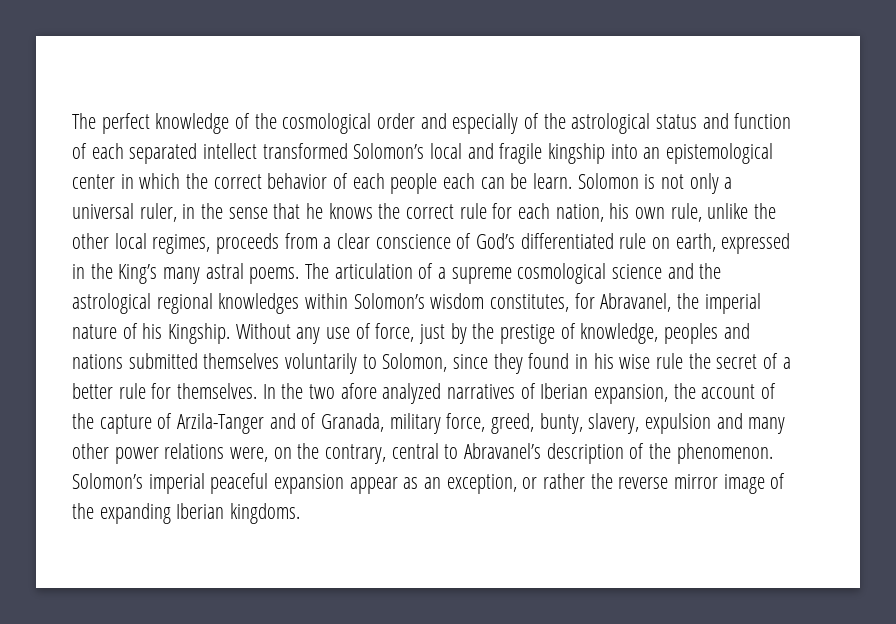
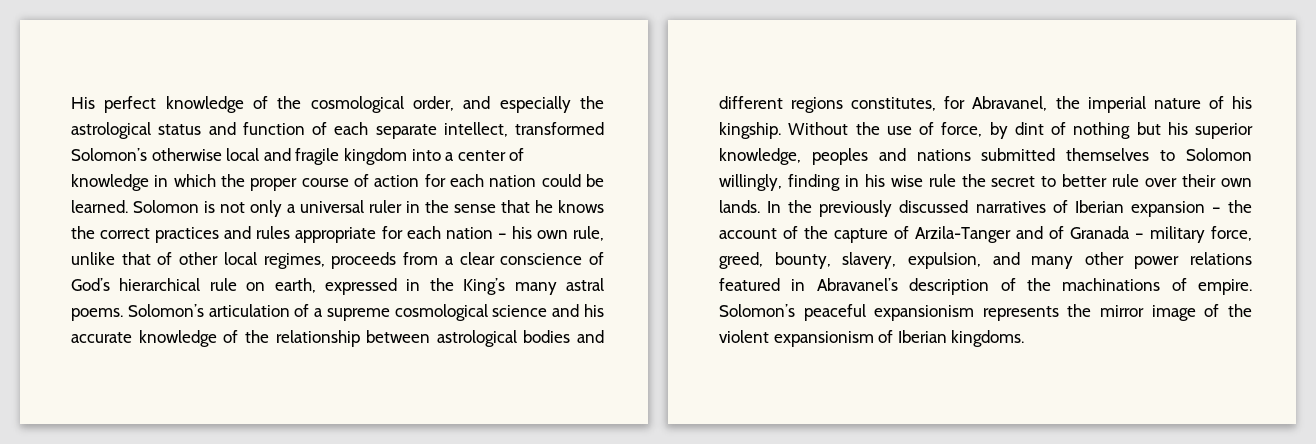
[72,113,96,129] The -> [71,97,95,109] His
[377,113,416,129] order -> [413,96,454,111] order,
[524,113,540,129] of -> (571, 104) none
[129,143,258,164] separated intellect -> [375,122,508,139] separate intellect,
(425, 151) none -> [151,148,222,161] otherwise
[548,143,774,164] [72,173,573,194] kingship into an epistemological center in which the correct behavior of each people each can be learn. -> [343,148,525,165] [71,174,604,191] [71,200,128,213] kingdom into a center of knowledge in which the proper course of action for each nation could be learned.
[139,203,177,222] ruler, -> [369,200,402,213] ruler
[459,203,604,222] rule for each nation, -> [155,226,507,243] practices and rules appropriate for each nation –
[754,203,777,219] the -> [121,252,173,265] that of
[520,233,614,249] differentiated -> [119,278,201,291] hierarchical
[305,263,330,279] The -> [127,304,204,317] Solomon’s
[699,263,722,279] [72,293,485,314] the astrological regional knowledges within Solomon’s wisdom -> [584,304,604,317] [71,330,604,347] [719,96,844,113] his accurate knowledge of the relationship between astrological bodies and different regions
[168,323,576,344] Kingship. Without any use of force, just by the prestige of -> [719,122,1253,139] kingship. Without the use of force, by dint of nothing but his superior
[285,353,570,374] voluntarily to Solomon, since they found -> [1160,148,1252,161] [719,174,840,191] to Solomon willingly, finding
[763,353,791,369] [72,383,442,404] of a better rule for themselves. In the two afore analyzed -> [1041,174,1252,187] [719,200,969,217] to better rule over their own lands. In the previously discussed
[594,384,669,404] expansion, -> [1130,201,1221,217] expansion –
[320,413,384,432] Granada, -> [1069,226,1144,239] Granada –
[539,413,711,434] bunty, slavery, expulsion -> [774,252,981,269] bounty, slavery, expulsion,
[230,443,773,464] [72,473,669,494] were, on the contrary, central to Abravanel’s description of the phenomenon. Solomon’s imperial peaceful expansion appear as an exception, or rather the reverse -> [719,278,1252,295] [719,304,1092,321] featured in Abravanel’s description of the machinations of empire. Solomon’s peaceful expansionism represents the
[99,503,171,524] expanding -> [719,330,894,347] violent expansionism of

